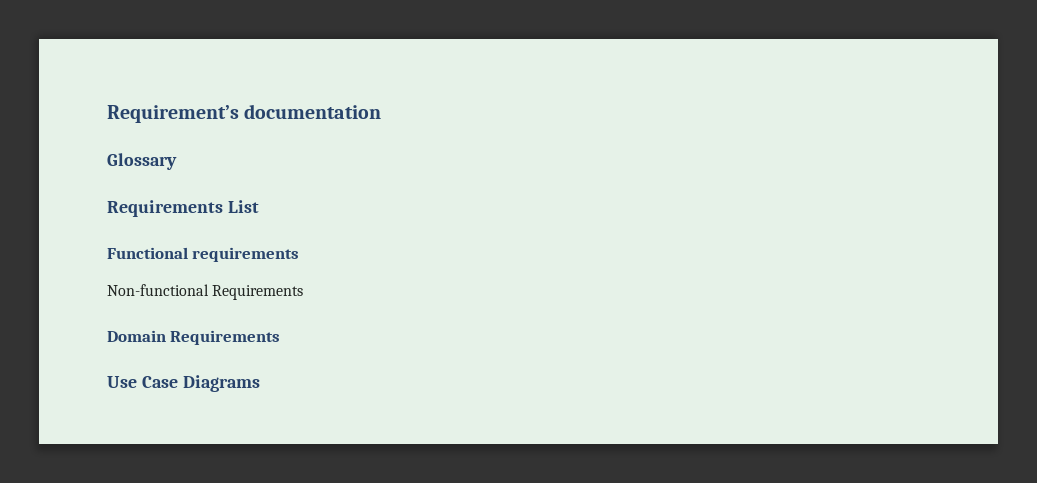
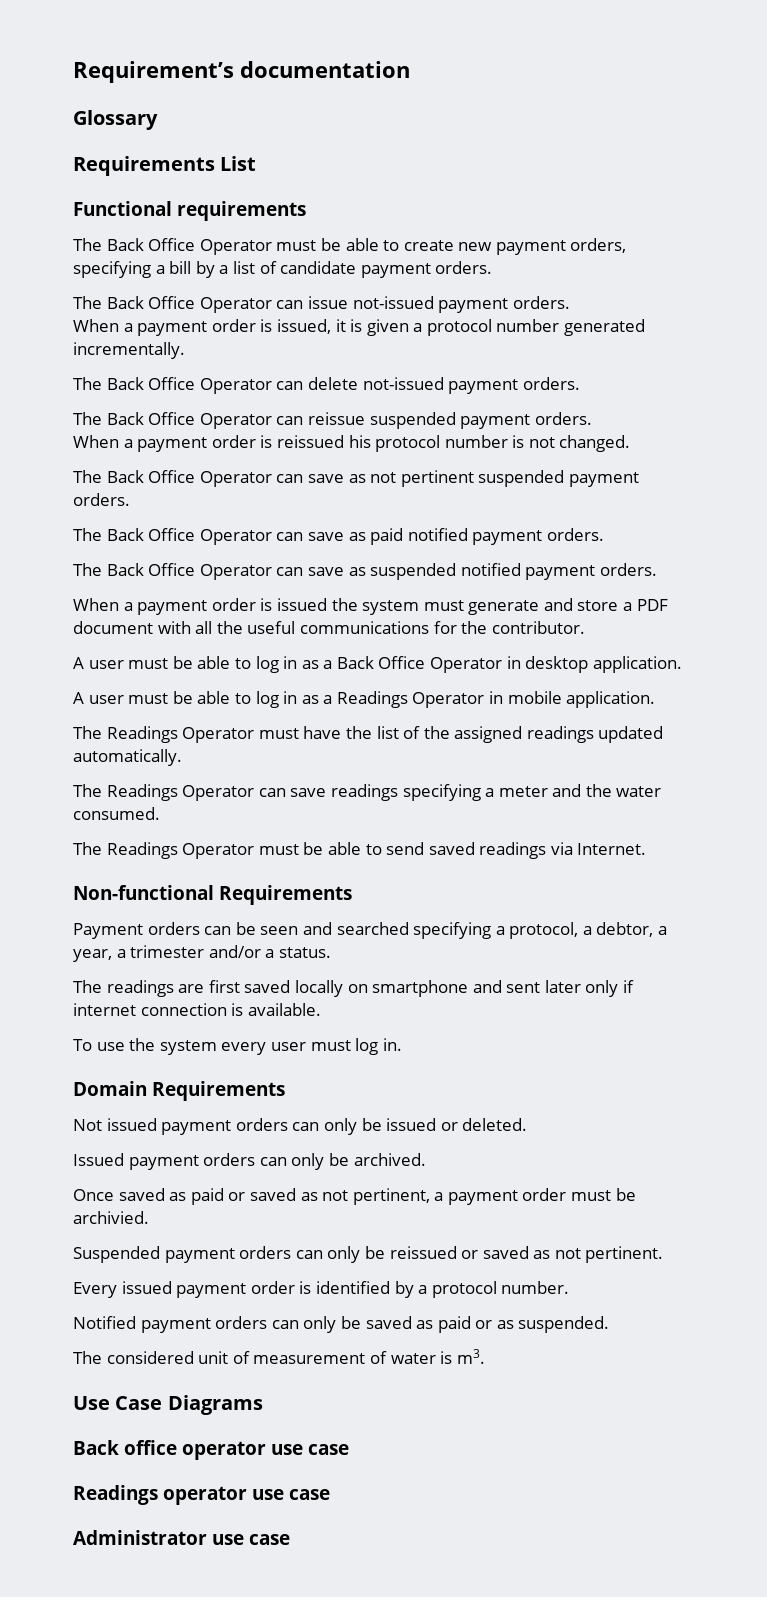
[107,284,304,300] [107,330,281,345] [107,375,260,392] Non-functional Requirements // Domain Requirements // Use Case Diagrams -> [73,238,627,255] [73,261,493,278] [73,296,570,313] [73,319,646,336] [73,342,185,359] [73,377,580,394] [73,412,592,429] [73,435,631,452] [73,470,639,487] [73,493,130,506] [73,528,604,545] [73,563,657,580] [73,598,668,615] [73,621,585,634] [73,656,682,673] [73,691,656,708] [73,726,664,743] [73,749,182,766] [73,784,662,801] [73,807,160,820] [73,842,647,859] [73,885,352,905] [73,922,668,939] [73,945,331,962] [73,980,635,997] [73,1003,321,1016] [73,1038,402,1055] [73,1081,285,1101] [73,1118,528,1135] [73,1153,426,1170] [73,1188,636,1205] [73,1211,149,1224] [73,1246,664,1263] [73,1281,570,1298] [73,1316,610,1333] [73,1349,485,1364] [73,1395,263,1415] [73,1440,349,1460] [73,1485,330,1505] [73,1530,290,1545] The Back Office Operator must be able to create new payment orders, specifying a bill by a list of candidate payment orders. // The Back Office Operator can issue not-issued payment orders. // When a payment order is issued, it is given a protocol number generated incrementally. // The Back Office Operator can delete not-issued payment orders. // The Back Office Operator can reissue suspended payment orders. // When a payment order is reissued his protocol number is not changed. // The Back Office Operator can save as not pertinent suspended payment orders. // The Back Office Operator can save as paid notified payment orders. // The Back Office Operator can save as suspended notified payment orders. // When a payment order is issued the system must generate and store a PDF document with all the useful communications for the contributor. // A user must be able to log in as a Back Office Operator in desktop application. // A user must be able to log in as a Readings Operator in mobile application. // The Readings Operator must have the list of the assigned readings updated automatically. // The Readings Operator can save readings specifying a meter and the water consumed. // The Readings Operator must be able to send saved readings via Internet. // Non-functional Requirements // Payment orders can be seen and searched specifying a protocol, a debtor, a year, a trimester and/or a status. // The readings are first saved locally on smartphone and sent later only if internet connection is available. // To use the system every user must log in. // Domain Requirements // Not issued payment orders can only be issued or deleted. // Issued payment orders can only be archived. // Once saved as paid or saved as not pertinent, a payment order must be archivied. // Suspended payment orders can only be reissued or saved as not pertinent. // Every issued payment order is identified by a protocol number. // Notified payment orders can only be saved as paid or as suspended. // The considered unit of measurement of water is m3. // Use Case Diagrams // Back office operator use case // Readings operator use case // Administrator use case

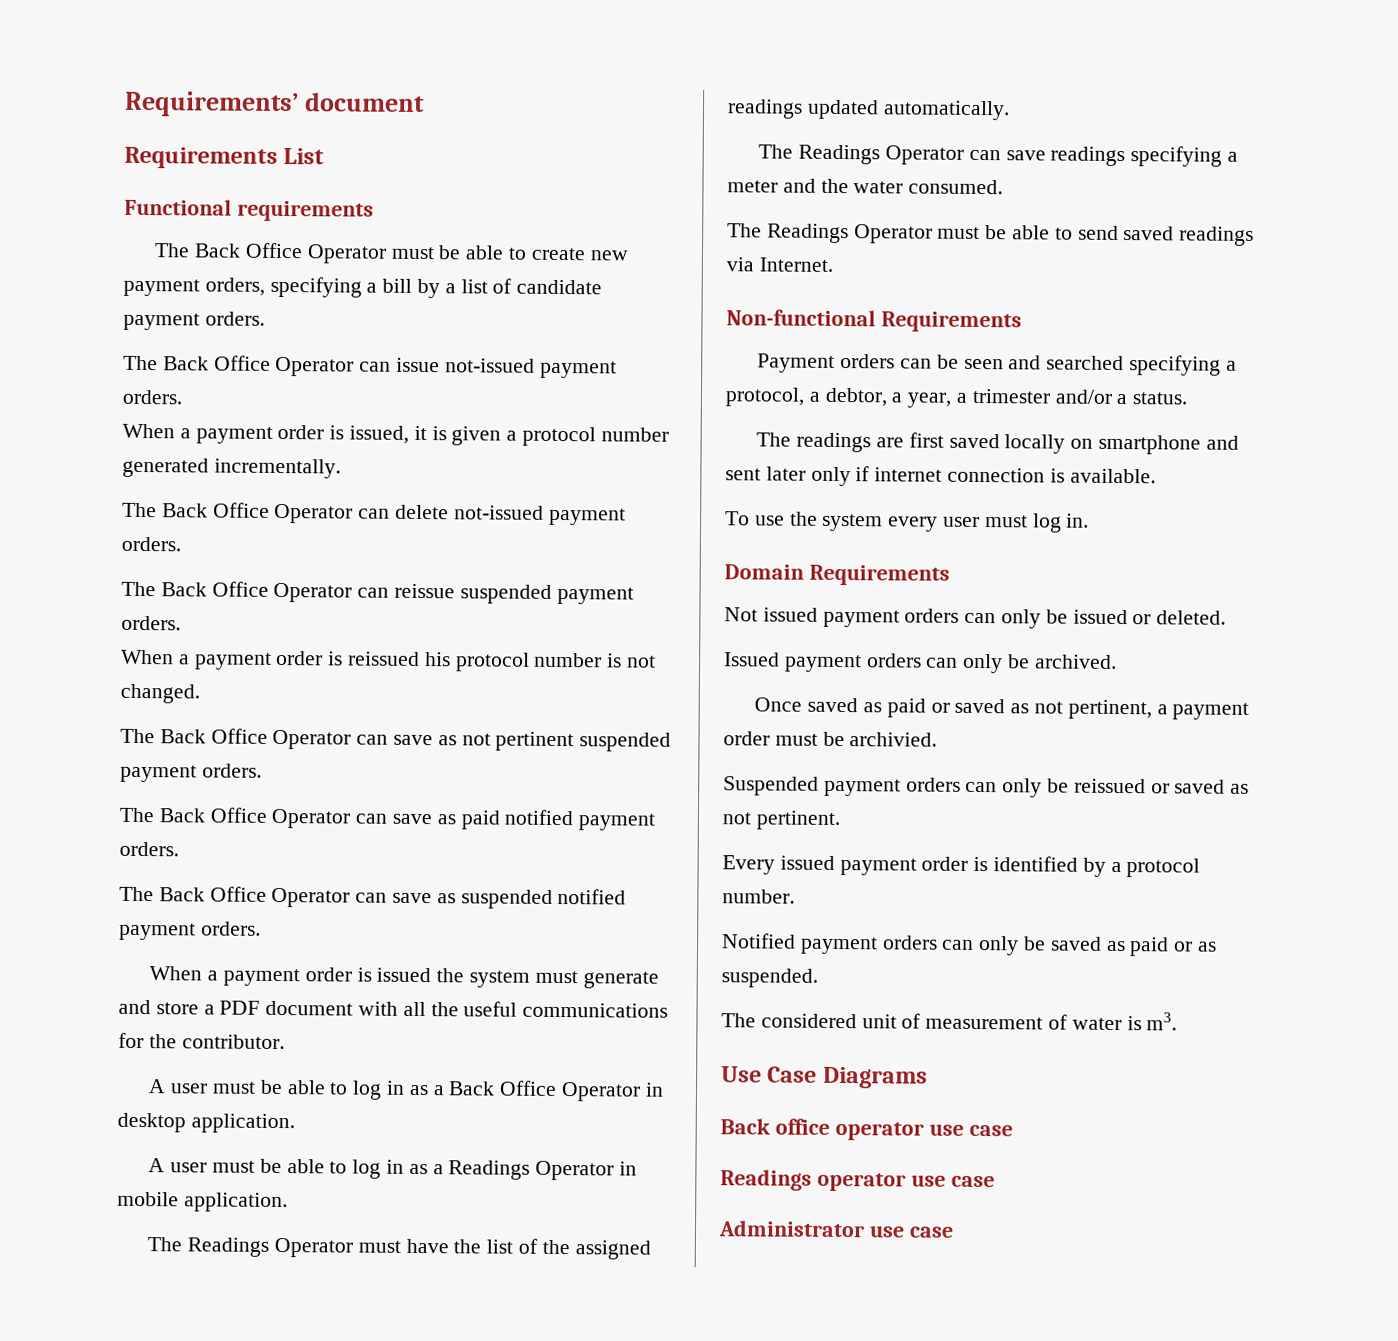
[73,61,410,83] [73,110,158,130] Requirement’s documentation // Glossary -> [124,90,426,118] Requirements’ document

